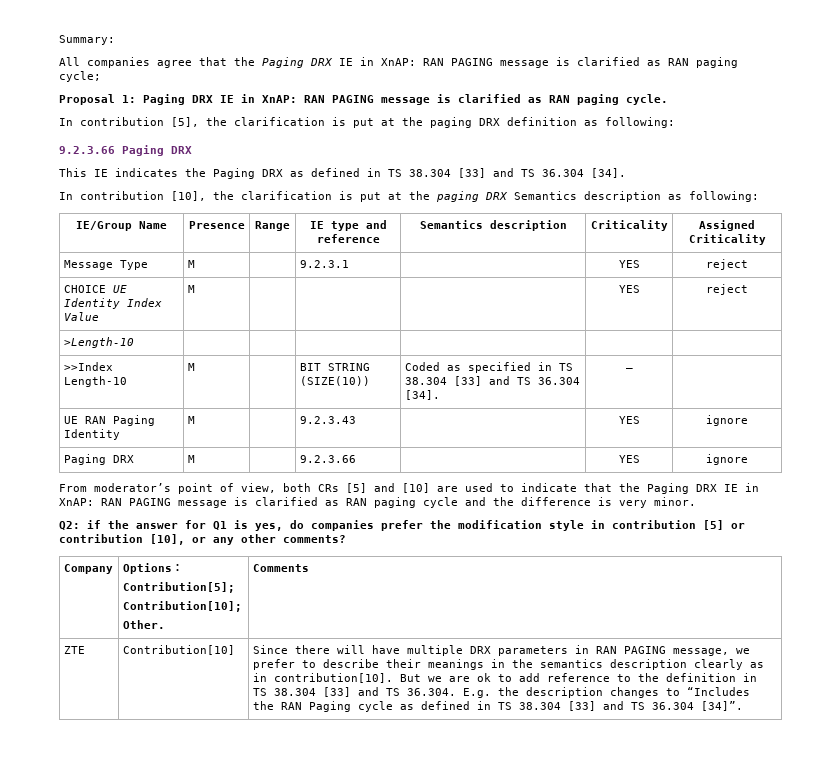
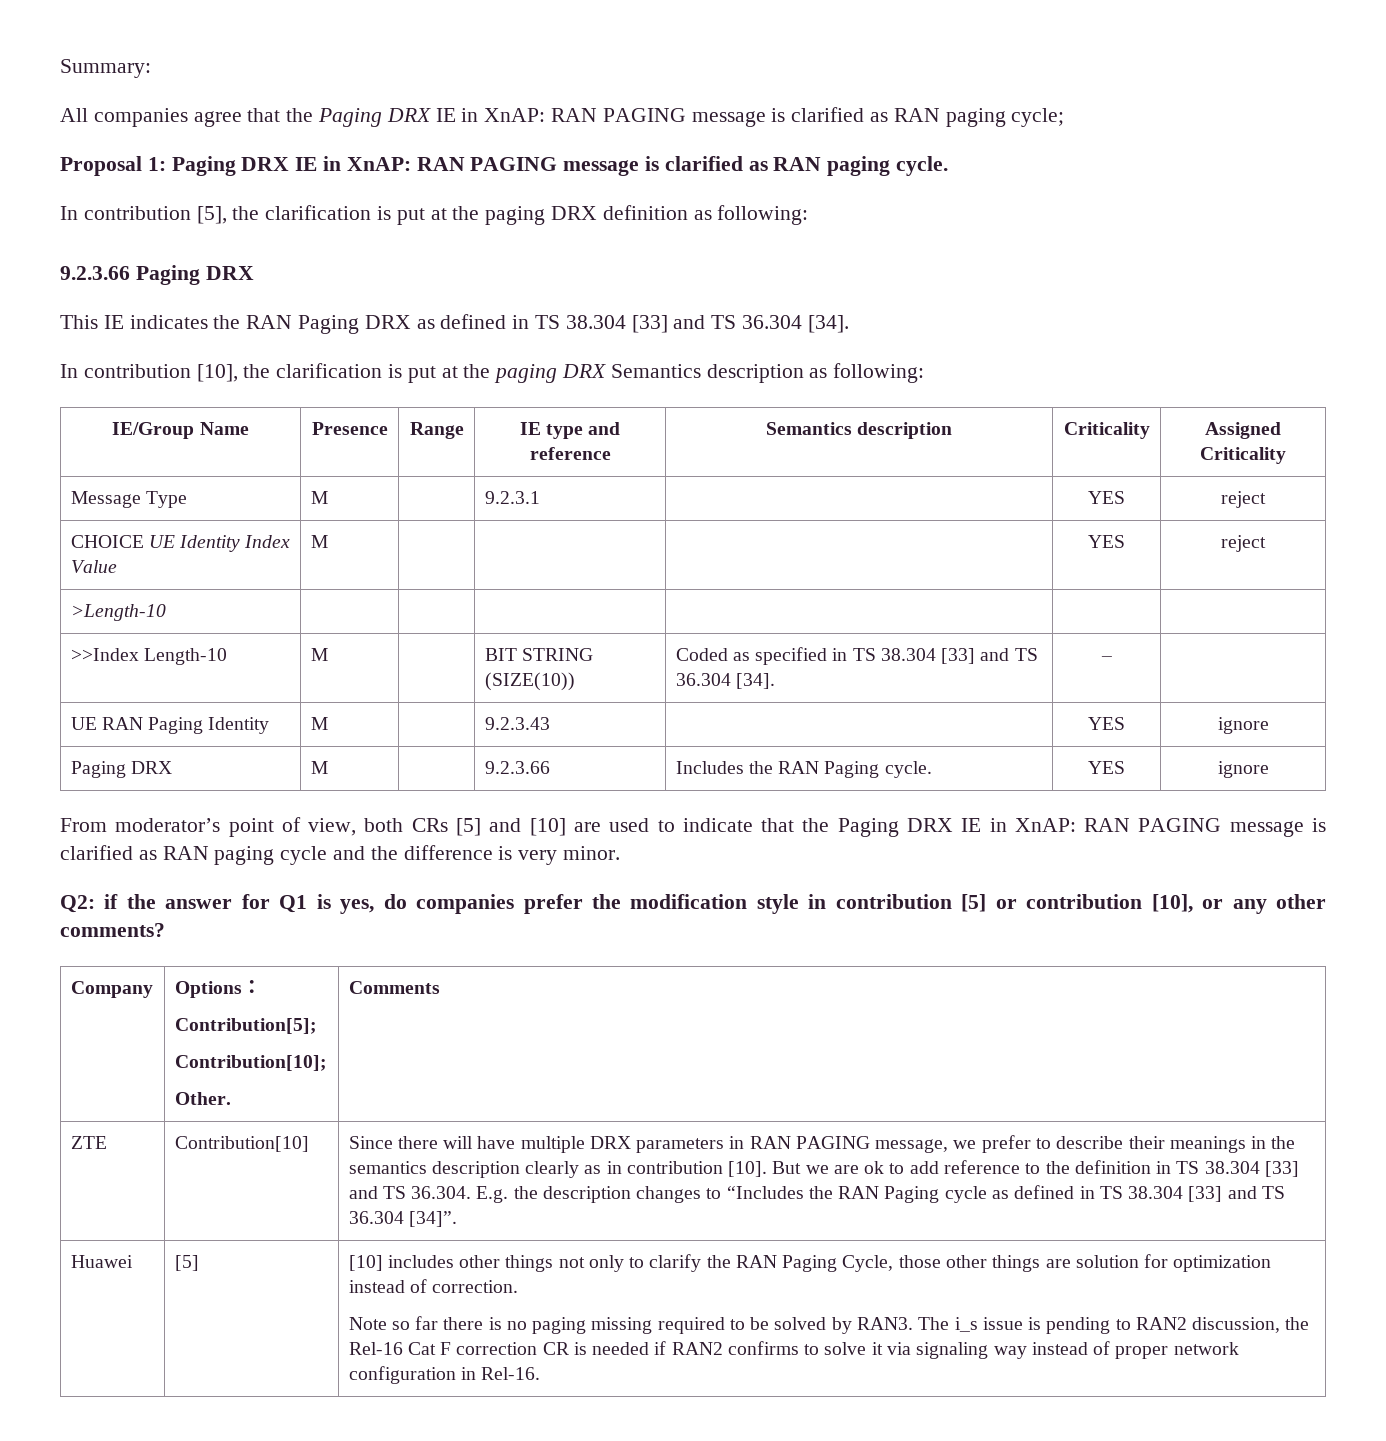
(206, 172) none -> [246,315,293,329] RAN
(356, 459) none -> [675,761,932,778] Includes the RAN Paging cycle.
[273,673,393,683] contribution[10]. -> [626,1161,768,1177] contribution [10].
(743, 706) none -> [70,1255,133,1268] [174,1255,199,1271] [348,1254,1272,1272] [348,1279,519,1293] [348,1316,1310,1334] [348,1341,1239,1359] [348,1366,541,1384] // Huawei | [5] | [10] includes other things not only to clarify the RAN Paging Cycle, those other things are solution for optimization instead of correction. // Note so far there is no paging missing required to be solved by RAN3. The i_s issue is pending to RAN2 discussion, the Rel-16 Cat F correction CR is needed if RAN2 confirms to solve it via signaling way instead of proper network configuration in Rel-16.

